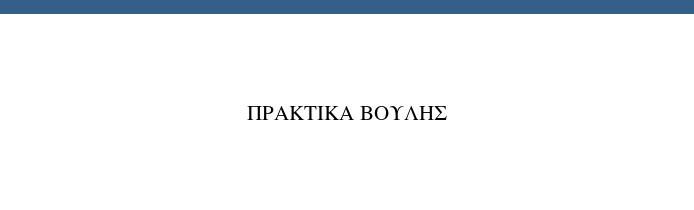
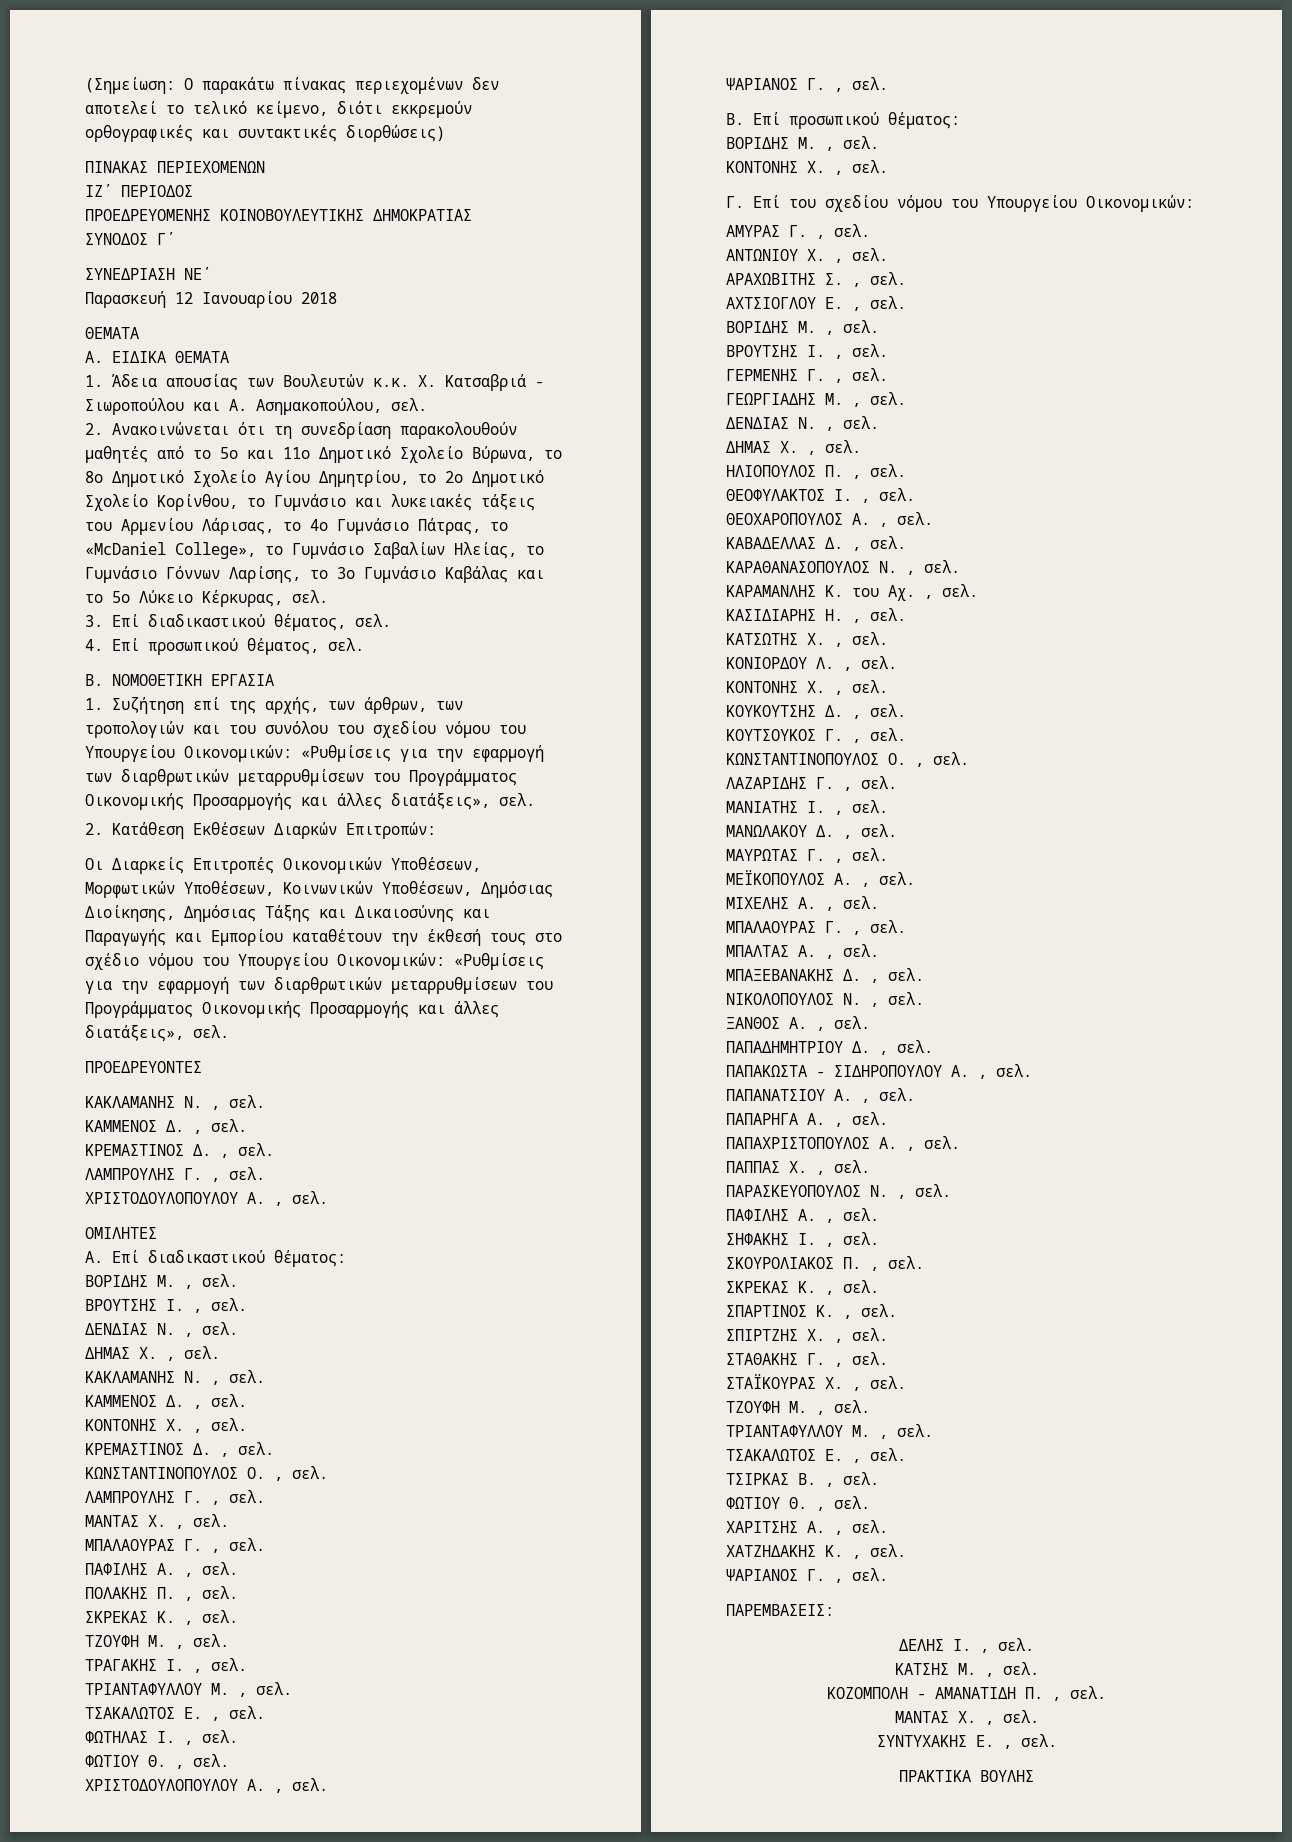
(247, 113) none -> [85,77,499,94] [85,101,472,118] [85,125,445,142] [85,161,265,173] [85,184,193,197] [85,209,472,221] [85,232,175,245] [85,267,211,280] [85,291,337,308] [85,327,139,339] [85,351,229,363] [85,374,544,391] [85,398,427,415] [85,422,517,439] [85,446,562,463] [85,470,544,487] [85,494,535,511] [85,518,508,535] [85,542,544,559] [85,566,544,583] [85,590,328,607] [85,614,391,631] [85,638,364,655] [85,674,274,686] [85,697,463,714] [85,721,526,738] [85,745,544,762] [85,769,517,786] [85,793,535,810] [85,822,436,839] [85,857,481,874] [85,881,553,898] [85,905,490,922] [85,929,562,946] [85,953,544,970] [85,977,553,994] [85,1001,499,1018] [85,1025,229,1042] [85,1061,202,1073] [85,1095,265,1110] [85,1119,247,1134] [85,1143,274,1158] [85,1167,265,1182] [85,1191,328,1206] [85,1227,157,1239] [85,1250,346,1267] [85,1274,238,1289] [85,1298,247,1313] [85,1322,238,1337] [85,1346,220,1361] [85,1370,265,1385] [85,1394,247,1409] [85,1418,247,1433] [85,1442,274,1457] [85,1466,328,1481] [85,1490,265,1505] [85,1514,229,1529] [85,1538,265,1553] [85,1562,238,1577] [85,1586,238,1601] [85,1610,238,1625] [85,1634,229,1649] [85,1658,247,1673] [85,1682,292,1697] [85,1706,265,1721] [85,1730,238,1745] [85,1754,229,1769] [85,1778,328,1793] [726,77,888,92] [726,112,960,129] [726,136,879,151] [726,160,888,175] [726,195,1194,212] [726,224,870,239] [726,248,888,263] [726,272,906,287] [726,296,906,311] [726,320,879,335] [726,344,888,359] [726,368,888,383] [726,392,906,407] [726,416,879,431] [726,440,861,455] [726,464,906,479] [726,488,915,503] [726,512,933,527] [726,536,906,551] [726,560,960,575] [726,584,978,601] [726,608,906,623] [726,632,888,647] [726,656,897,671] [726,680,888,695] [726,704,906,719] [726,728,906,743] [726,752,969,767] [726,776,897,791] [726,800,888,815] [726,824,897,839] [726,848,888,863] [726,870,915,887] [726,896,879,911] [726,920,906,935] [726,944,879,959] [726,968,924,983] [726,992,924,1007] [726,1016,870,1031] [726,1040,933,1055] [726,1064,1032,1079] [726,1088,915,1103] [726,1112,888,1127] [726,1136,960,1151] [726,1160,870,1175] [726,1184,951,1199] [726,1208,879,1223] [726,1232,879,1247] [726,1256,924,1271] [726,1280,879,1295] [726,1304,897,1319] [726,1328,888,1343] [726,1352,888,1367] [726,1374,906,1391] [726,1400,870,1415] [726,1424,933,1439] [726,1448,906,1463] [726,1472,879,1487] [726,1496,870,1511] [726,1520,888,1535] [726,1544,906,1559] [726,1568,888,1583] [726,1604,834,1616] [899,1638,1034,1653] [894,1662,1039,1677] [827,1686,1106,1701] [894,1710,1039,1725] [876,1734,1057,1749] (Σημείωση: Ο παρακάτω πίνακας περιεχομένων δεν αποτελεί το τελικό κείμενο, διότι εκκρεμούν ορθογραφικές και συντακτικές διορθώσεις) // ΠΙΝΑΚΑΣ ΠΕΡΙΕΧΟΜΕΝΩΝ // ΙΖ΄ ΠΕΡΙΟΔΟΣ // ΠΡΟΕΔΡΕΥΟΜΕΝΗΣ ΚΟΙΝΟΒΟΥΛΕΥΤΙΚΗΣ ΔΗΜΟΚΡΑΤΙΑΣ // ΣΥΝΟΔΟΣ Γ΄ // ΣΥΝΕΔΡΙΑΣΗ ΝΕ΄ // Παρασκευή 12 Ιανουαρίου 2018 // ΘΕΜΑΤΑ // Α. ΕΙΔΙΚΑ ΘΕΜΑΤΑ // 1. Άδεια απουσίας των Βουλευτών κ.κ. Χ. Κατσαβριά - Σιωροπούλου και Α. Ασημακοπούλου, σελ. // 2. Ανακοινώνεται ότι τη συνεδρίαση παρακολουθούν μαθητές από το 5ο και 11ο Δημοτικό Σχολείο Βύρωνα, το 8ο Δημοτικό Σχολείο Αγίου Δημητρίου, το 2ο Δημοτικό Σχολείο Κορίνθου, το Γυμνάσιο και λυκειακές τάξεις του Αρμενίου Λάρισας, το 4ο Γυμνάσιο Πάτρας, το «McDaniel College», το Γυμνάσιο Σαβαλίων Ηλείας, το Γυμνάσιο Γόννων Λαρίσης, το 3ο Γυμνάσιο Καβάλας και το 5ο Λύκειο Κέρκυρας, σελ. // 3. Επί διαδικαστικού θέματος, σελ. // 4. Επί προσωπικού θέματος, σελ. // Β. ΝΟΜΟΘΕΤΙΚΗ ΕΡΓΑΣΙΑ // 1. Συζήτηση επί της αρχής, των άρθρων, των τροπολογιών και του συνόλου του σχεδίου νόμου του Υπουργείου Οικονομικών: «Ρυθμίσεις για την εφαρμογή των διαρθρωτικών μεταρρυθμίσεων του Προγράμματος Οικονομικής Προσαρμογής και άλλες διατάξεις», σελ. // 2. Κατάθεση Εκθέσεων Διαρκών Επιτροπών: // Οι Διαρκείς Επιτροπές Οικονομικών Υποθέσεων, Μορφωτικών Υποθέσεων, Κοινωνικών Υποθέσεων, Δημόσιας Διοίκησης, Δημόσιας Τάξης και Δικαιοσύνης και Παραγωγής και Εμπορίου καταθέτουν την έκθεσή τους στο σχέδιο νόμου του Υπουργείου Οικονομικών: «Ρυθμίσεις για την εφαρμογή των διαρθρωτικών μεταρρυθμίσεων του Προγράμματος Οικονομικής Προσαρμογής και άλλες διατάξεις», σελ. // ΠΡΟΕΔΡΕΥΟΝΤΕΣ // ΚΑΚΛΑΜΑΝΗΣ Ν. , σελ. // ΚΑΜΜΕΝΟΣ Δ. , σελ. // ΚΡΕΜΑΣΤΙΝΟΣ Δ. , σελ. // ΛΑΜΠΡΟΥΛΗΣ Γ. , σελ. // ΧΡΙΣΤΟΔΟΥΛΟΠΟΥΛΟΥ Α. , σελ. // ΟΜΙΛΗΤΕΣ // Α. Επί διαδικαστικού θέματος: // ΒΟΡΙΔΗΣ Μ. , σελ. // ΒΡΟΥΤΣΗΣ Ι. , σελ. // ΔΕΝΔΙΑΣ Ν. , σελ. // ΔΗΜΑΣ Χ. , σελ. // ΚΑΚΛΑΜΑΝΗΣ Ν. , σελ. // ΚΑΜΜΕΝΟΣ Δ. , σελ. // ΚΟΝΤΟΝΗΣ Χ. , σελ. // ΚΡΕΜΑΣΤΙΝΟΣ Δ. , σελ. // ΚΩΝΣΤΑΝΤΙΝΟΠΟΥΛΟΣ Ο. , σελ. // ΛΑΜΠΡΟΥΛΗΣ Γ. , σελ. // ΜΑΝΤΑΣ Χ. , σελ. // ΜΠΑΛΑΟΥΡΑΣ Γ. , σελ. // ΠΑΦΙΛΗΣ Α. , σελ. // ΠΟΛΑΚΗΣ Π. , σελ. // ΣΚΡΕΚΑΣ Κ. , σελ. // ΤΖΟΥΦΗ Μ. , σελ. // ΤΡΑΓΑΚΗΣ Ι. , σελ. // ΤΡΙΑΝΤΑΦΥΛΛΟΥ Μ. , σελ. // ΤΣΑΚΑΛΩΤΟΣ Ε. , σελ. // ΦΩΤΗΛΑΣ Ι. , σελ. // ΦΩΤΙΟΥ Θ. , σελ. // ΧΡΙΣΤΟΔΟΥΛΟΠΟΥΛΟΥ Α. , σελ. // ΨΑΡΙΑΝΟΣ Γ. , σελ. // Β. Επί προσωπικού θέματος: // ΒΟΡΙΔΗΣ Μ. , σελ. // ΚΟΝΤΟΝΗΣ Χ. , σελ. // Γ. Επί του σχεδίου νόμου του Υπουργείου Οικονομικών: // ΑΜΥΡΑΣ Γ. , σελ. // ΑΝΤΩΝΙΟΥ Χ. , σελ. // ΑΡΑΧΩΒΙΤΗΣ Σ. , σελ. // ΑΧΤΣΙΟΓΛΟΥ Ε. , σελ. // ΒΟΡΙΔΗΣ Μ. , σελ. // ΒΡΟΥΤΣΗΣ Ι. , σελ. // ΓΕΡΜΕΝΗΣ Γ. , σελ. // ΓΕΩΡΓΙΑΔΗΣ Μ. , σελ. // ΔΕΝΔΙΑΣ Ν. , σελ. // ΔΗΜΑΣ Χ. , σελ. // ΗΛΙΟΠΟΥΛΟΣ Π. , σελ. // ΘΕΟΦΥΛΑΚΤΟΣ Ι. , σελ. // ΘΕΟΧΑΡΟΠΟΥΛΟΣ Α. , σελ. // ΚΑΒΑΔΕΛΛΑΣ Δ. , σελ. // ΚΑΡΑΘΑΝΑΣΟΠΟΥΛΟΣ Ν. , σελ. // ΚΑΡΑΜΑΝΛΗΣ Κ. του Αχ. , σελ. // ΚΑΣΙΔΙΑΡΗΣ Η. , σελ. // ΚΑΤΣΩΤΗΣ Χ. , σελ. // ΚΟΝΙΟΡΔΟΥ Λ. , σελ. // ΚΟΝΤΟΝΗΣ Χ. , σελ. // ΚΟΥΚΟΥΤΣΗΣ Δ. , σελ. // ΚΟΥΤΣΟΥΚΟΣ Γ. , σελ. // ΚΩΝΣΤΑΝΤΙΝΟΠΟΥΛΟΣ Ο. , σελ. // ΛΑΖΑΡΙΔΗΣ Γ. , σελ. // ΜΑΝΙΑΤΗΣ Ι. , σελ. // ΜΑΝΩΛΑΚΟΥ Δ. , σελ. // ΜΑΥΡΩΤΑΣ Γ. , σελ. // ΜΕΪΚΟΠΟΥΛΟΣ Α. , σελ. // ΜΙΧΕΛΗΣ Α. , σελ. // ΜΠΑΛΑΟΥΡΑΣ Γ. , σελ. // ΜΠΑΛΤΑΣ Α. , σελ. // ΜΠΑΞΕΒΑΝΑΚΗΣ Δ. , σελ. // ΝΙΚΟΛΟΠΟΥΛΟΣ Ν. , σελ. // ΞΑΝΘΟΣ Α. , σελ. // ΠΑΠΑΔΗΜΗΤΡΙΟΥ Δ. , σελ. // ΠΑΠΑΚΩΣΤΑ - ΣΙΔΗΡΟΠΟΥΛΟΥ Α. , σελ. // ΠΑΠΑΝΑΤΣΙΟΥ Α. , σελ. // ΠΑΠΑΡΗΓΑ Α. , σελ. // ΠΑΠΑΧΡΙΣΤΟΠΟΥΛΟΣ Α. , σελ. // ΠΑΠΠΑΣ Χ. , σελ. // ΠΑΡΑΣΚΕΥΟΠΟΥΛΟΣ Ν. , σελ. // ΠΑΦΙΛΗΣ Α. , σελ. // ΣΗΦΑΚΗΣ Ι. , σελ. // ΣΚΟΥΡΟΛΙΑΚΟΣ Π. , σελ. // ΣΚΡΕΚΑΣ Κ. , σελ. // ΣΠΑΡΤΙΝΟΣ Κ. , σελ. // ΣΠΙΡΤΖΗΣ Χ. , σελ. // ΣΤΑΘΑΚΗΣ Γ. , σελ. // ΣΤΑΪΚΟΥΡΑΣ Χ. , σελ. // ΤΖΟΥΦΗ Μ. , σελ. // ΤΡΙΑΝΤΑΦΥΛΛΟΥ Μ. , σελ. // ΤΣΑΚΑΛΩΤΟΣ Ε. , σελ. // ΤΣΙΡΚΑΣ Β. , σελ. // ΦΩΤΙΟΥ Θ. , σελ. // ΧΑΡΙΤΣΗΣ Α. , σελ. // ΧΑΤΖΗΔΑΚΗΣ Κ. , σελ. // ΨΑΡΙΑΝΟΣ Γ. , σελ. // ΠΑΡΕΜΒΑΣΕΙΣ: // ΔΕΛΗΣ Ι. , σελ. // ΚΑΤΣΗΣ Μ. , σελ. // ΚΟΖΟΜΠΟΛΗ - ΑΜΑΝΑΤΙΔΗ Π. , σελ. // ΜΑΝΤΑΣ Χ. , σελ. // ΣΥΝΤΥΧΑΚΗΣ Ε. , σελ. //

